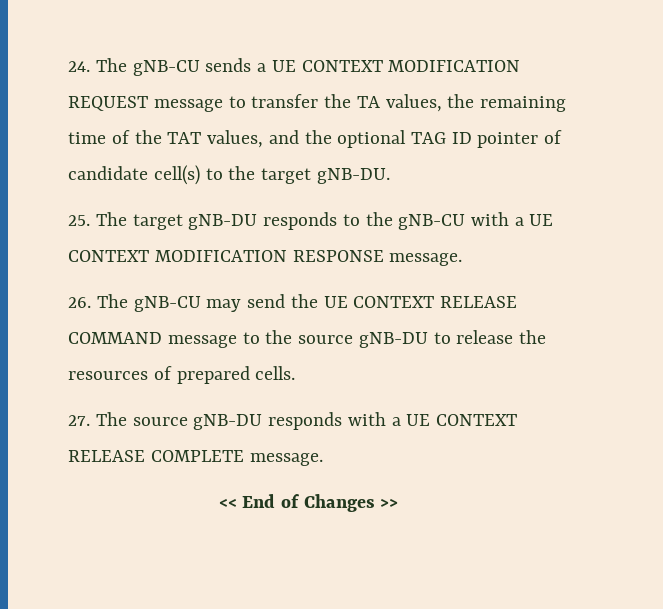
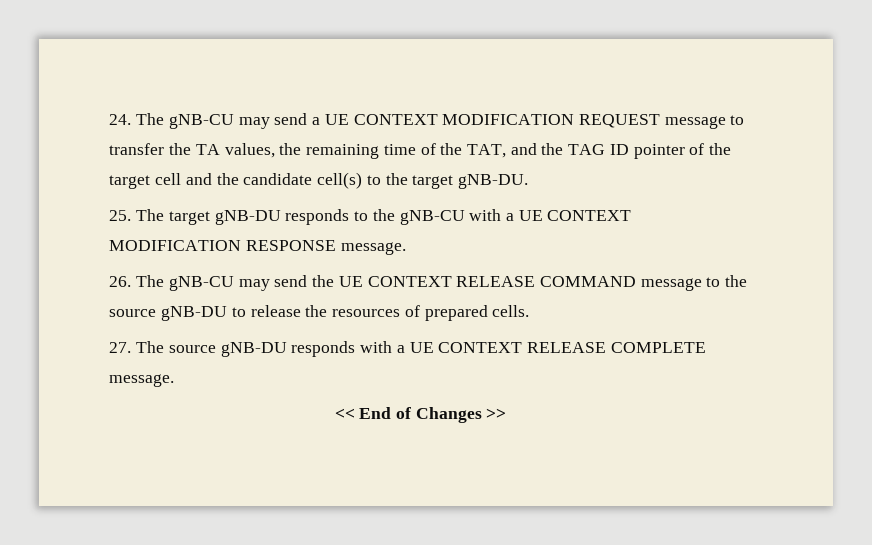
[205,58,252,72] sends -> [238,113,308,129] may send
[167,130,407,148] TAT values, and the optional -> [466,143,564,158] TAT, and the
(562, 137) none -> [709,143,732,155] [109,173,239,189] the target cell and the

